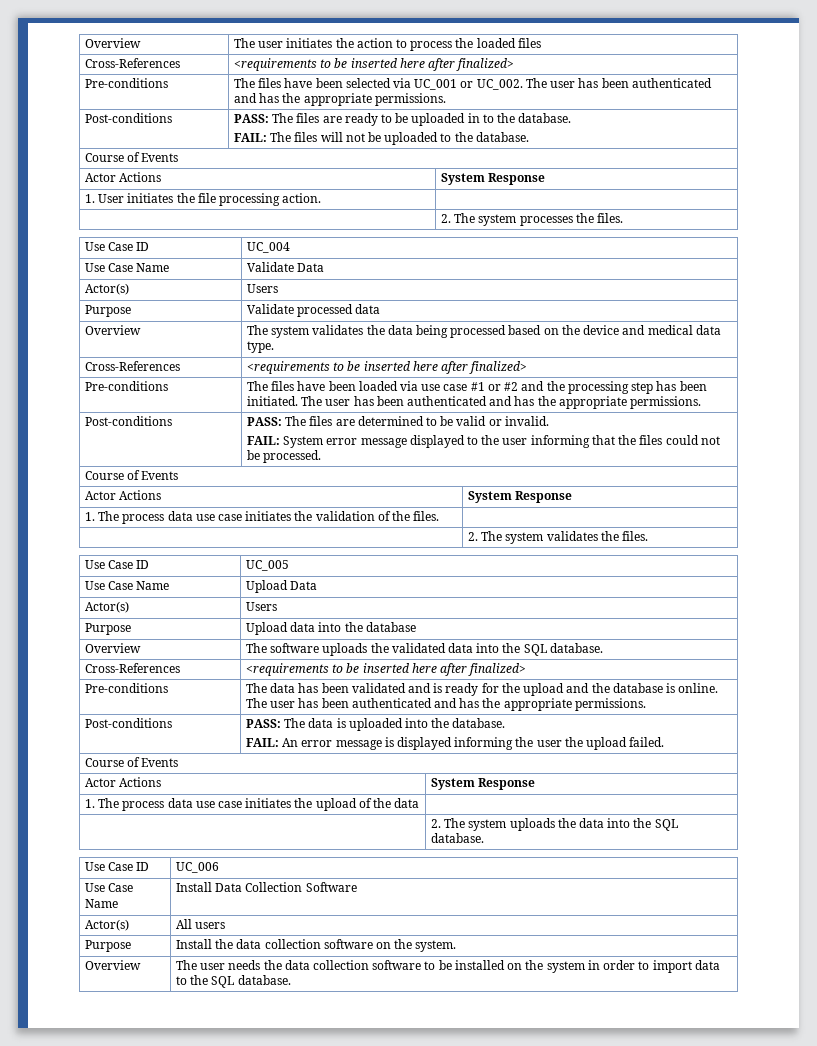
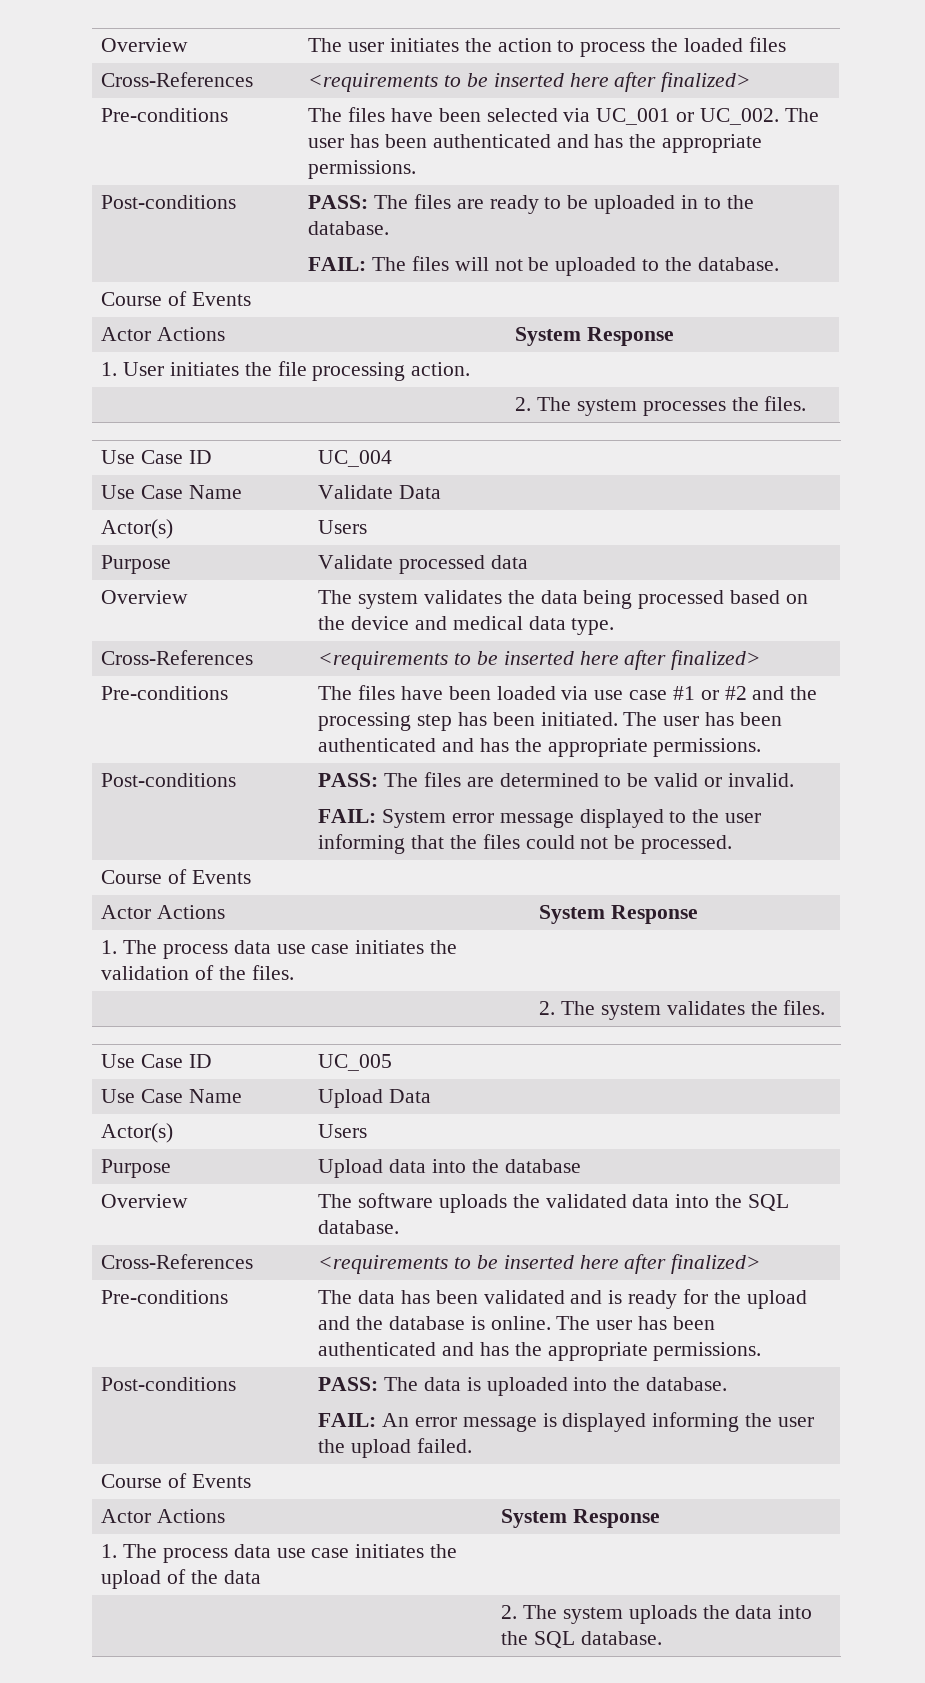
[84,862,150,871] [175,862,219,873] [84,883,134,892] [84,899,118,908] [175,882,357,892] [84,919,129,931] [175,919,226,929] [84,940,131,952] [175,939,457,952] [84,960,141,970] [175,960,720,973] [175,975,291,988] // Use Case ID | UC_006 // Use Case Name | Install Data Collection Software // Actor(s) | All users // Purpose | Install the data collection software on the system. // Overview | The user needs the data collection software to be installed on the system in order to import data to the SQL database. -> (663, 1638) none

